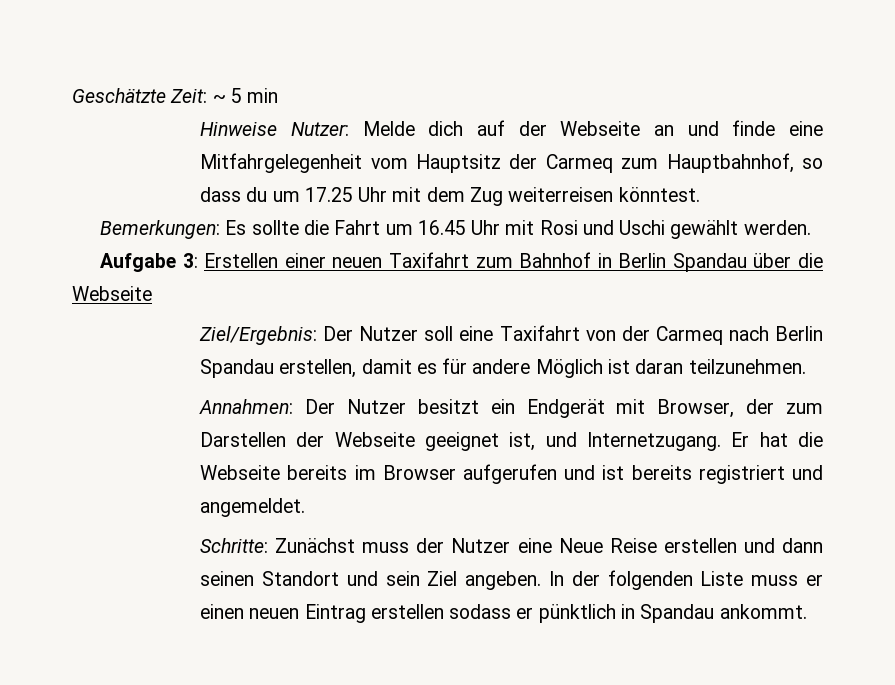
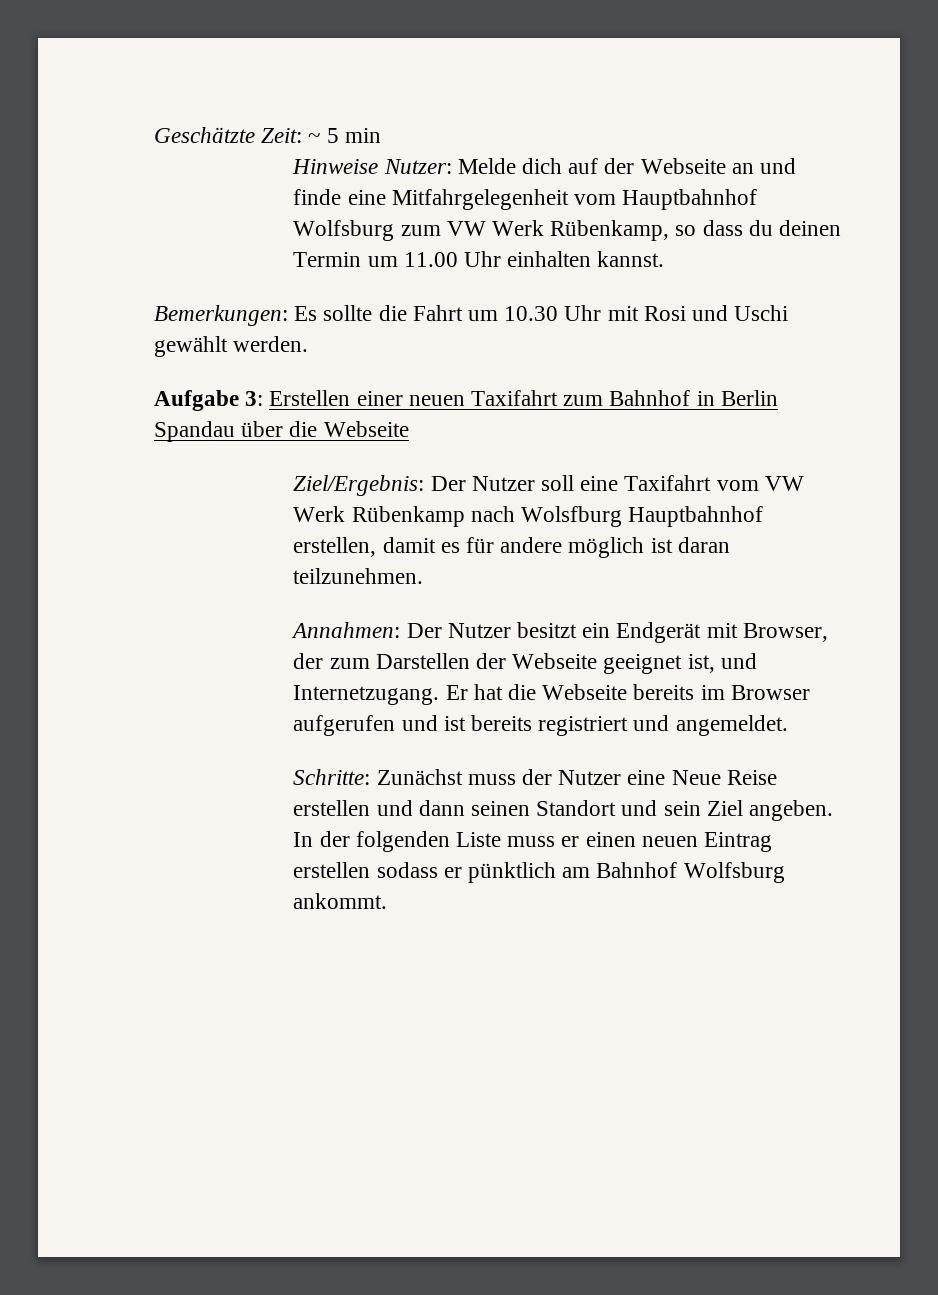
[415,153,823,173] [200,187,700,206] Hauptsitz der Carmeq zum Hauptbahnhof, so dass du um 17.25 Uhr mit dem Zug weiterreisen könntest. -> [622,189,758,210] [293,220,842,241] [293,251,665,267] Hauptbahnhof Wolfsburg zum VW Werk Rübenkamp, so dass du deinen Termin um 11.00 Uhr einhalten kannst.
[417,220,466,235] 16.45 -> [504,306,559,321] 10.30
[585,326,824,345] [200,359,275,378] von der Carmeq nach Berlin Spandau -> [716,476,804,491] [293,506,764,527] vom VW Werk Rübenkamp nach Wolsfburg Hauptbahnhof
[535,359,603,378] Möglich -> [568,537,645,558] möglich
[620,604,715,623] in Spandau -> [562,862,785,883] am Bahnhof Wolfsburg

